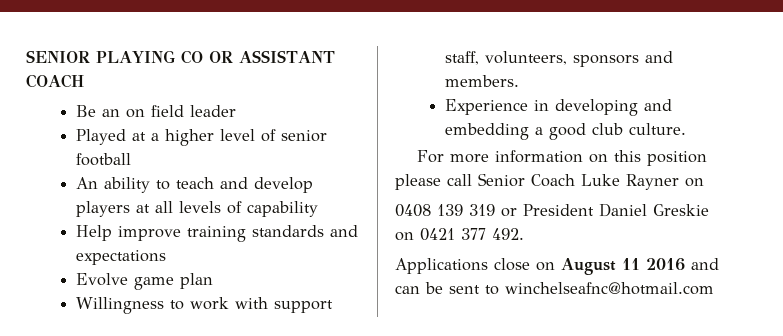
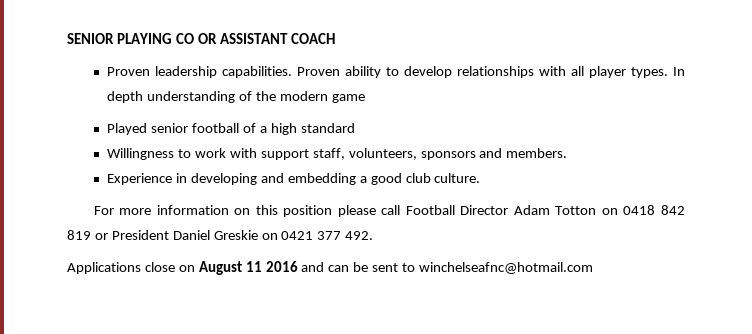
[75,105,236,118] [75,129,327,146] [75,153,131,166] [75,177,313,193] [75,201,318,217] [75,225,358,242] [75,250,166,265] [75,273,213,290] Be an on field leader // Played at a higher level of senior football // An ability to teach and develop players at all levels of capability // Help improve training standards and expectations // Evolve game plan -> [107,66,685,78] [107,91,365,103] [107,123,355,135] Proven leadership capabilities. Proven ability to develop relationships with all player types. In depth understanding of the modern game // Played senior football of a high standard
[478,173,704,190] [395,204,495,217] Senior Coach Luke Rayner on // 0408 139 319 -> [405,205,686,215] [67,230,91,240] Football Director Adam Totton on 0418 842 819

